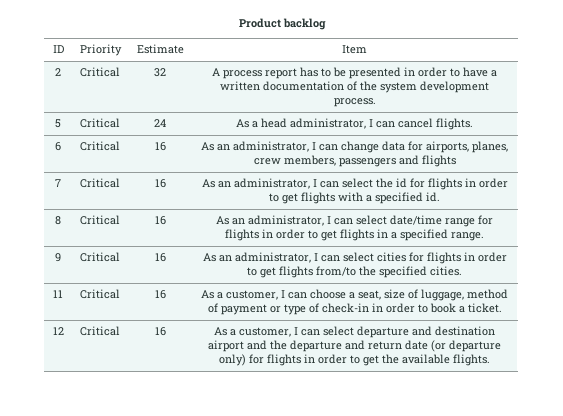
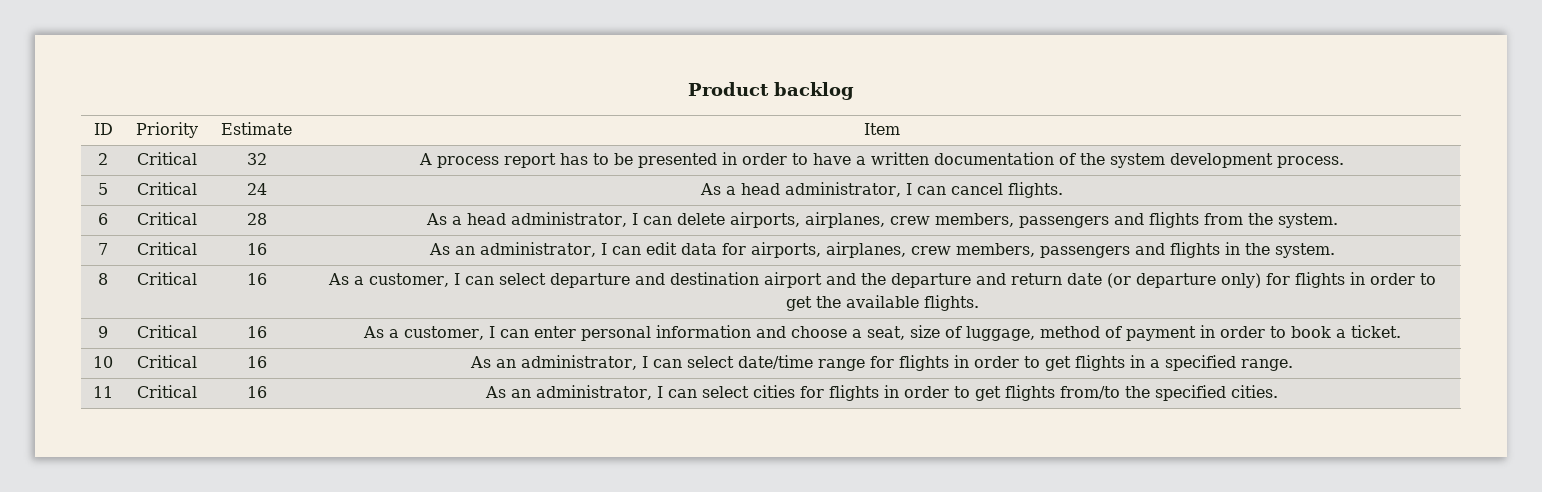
[154,142,166,151] [201,141,508,153] [253,155,456,167] 16 | As an administrator, I can change data for airports, planes, crew members, passengers and flights -> [246,213,267,225] [425,212,1338,228] 28 | As a head administrator, I can delete airports, airplanes, crew members, passengers and flights from the system.
[341,178,508,190] [269,192,440,204] [55,216,61,225] [80,215,120,225] [154,216,166,225] [216,215,493,227] [225,229,484,241] [55,253,61,262] [80,252,120,262] [154,253,166,262] [202,252,507,264] [247,266,462,278] [53,290,63,298] [80,289,120,299] [154,290,166,299] [201,289,508,301] [207,303,502,315] [52,327,64,335] select the id for flights in order to get flights with a specified id. // 8 | Critical | 16 | As an administrator, I can select date/time range for flights in order to get flights in a specified range. // 9 | Critical | 16 | As an administrator, I can select cities for flights in order to get flights from/to the specified cities. // 11 | Critical | 16 | As a customer, I can choose a seat, size of luggage, method of payment or type of check-in in order to book a ticket. // 12 -> [645,242,1335,258] [98,273,108,285] edit data for airports, airplanes, crew members, passengers and flights in the system. // 8
(490, 360) none -> [98,326,108,338] [137,325,197,338] [246,326,267,338] [362,325,1401,341] [93,356,113,368] [137,355,197,368] [246,356,267,368] [470,355,1293,371] [93,386,113,398] [137,385,197,398] [246,386,267,398] [485,385,1278,401] // 9 | Critical | 16 | As a customer, I can enter personal information and choose a seat, size of luggage, method of payment in order to book a ticket. // 10 | Critical | 16 | As an administrator, I can select date/time range for flights in order to get flights in a specified range. // 11 | Critical | 16 | As an administrator, I can select cities for flights in order to get flights from/to the specified cities.

